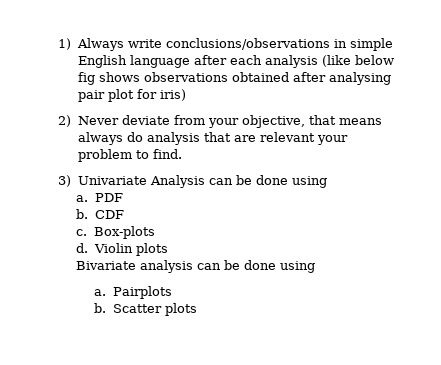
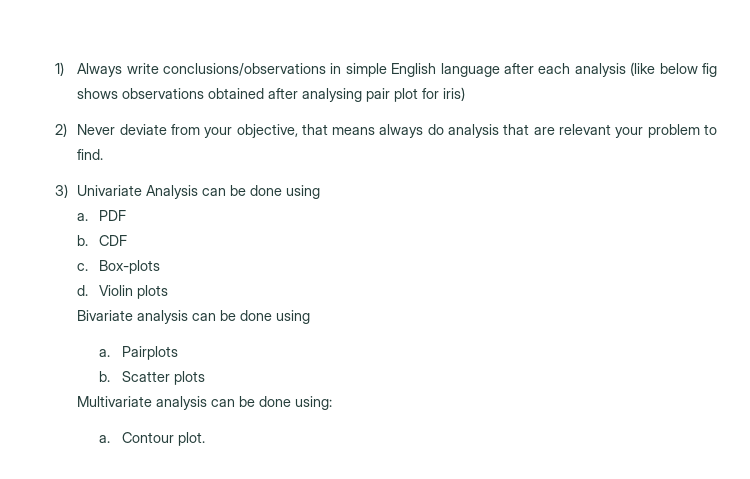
(197, 309) none -> [77,396,333,410] [99,432,205,446] // Multivariate analysis can be done using: // a. Contour plot.

